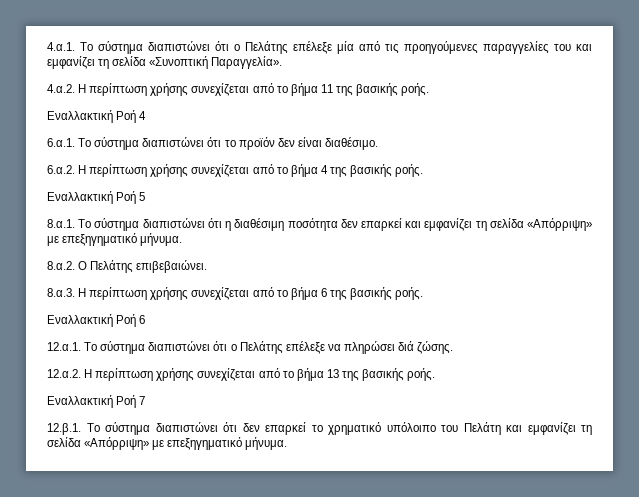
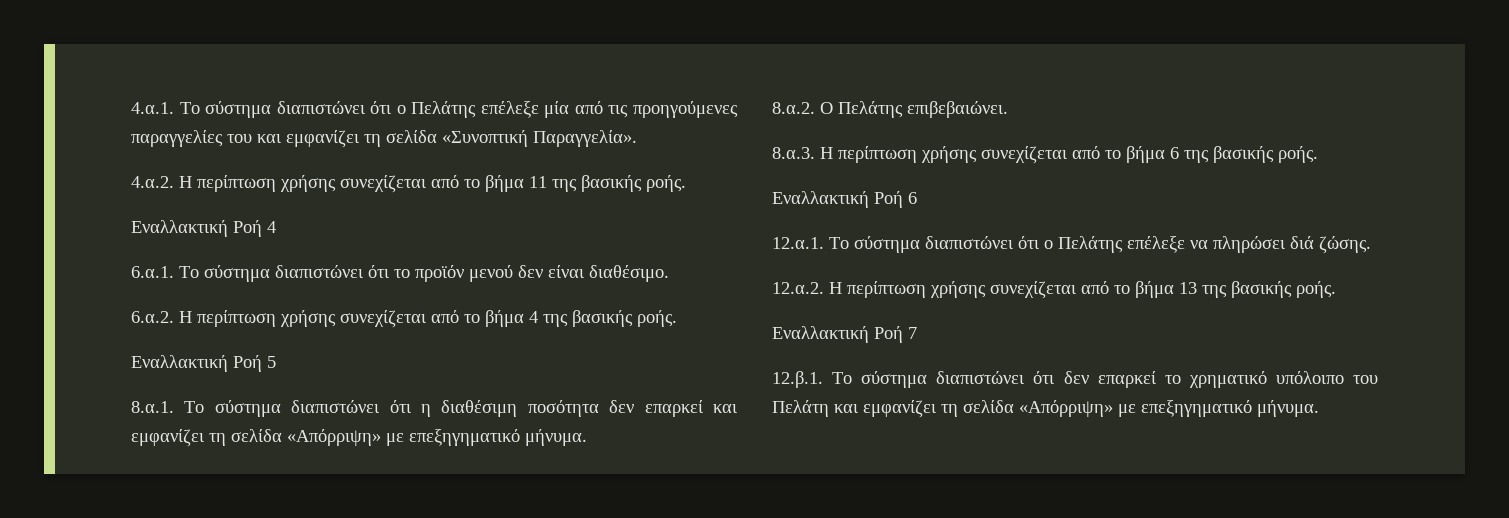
(275, 143) none -> [469,265,513,282] μενού

